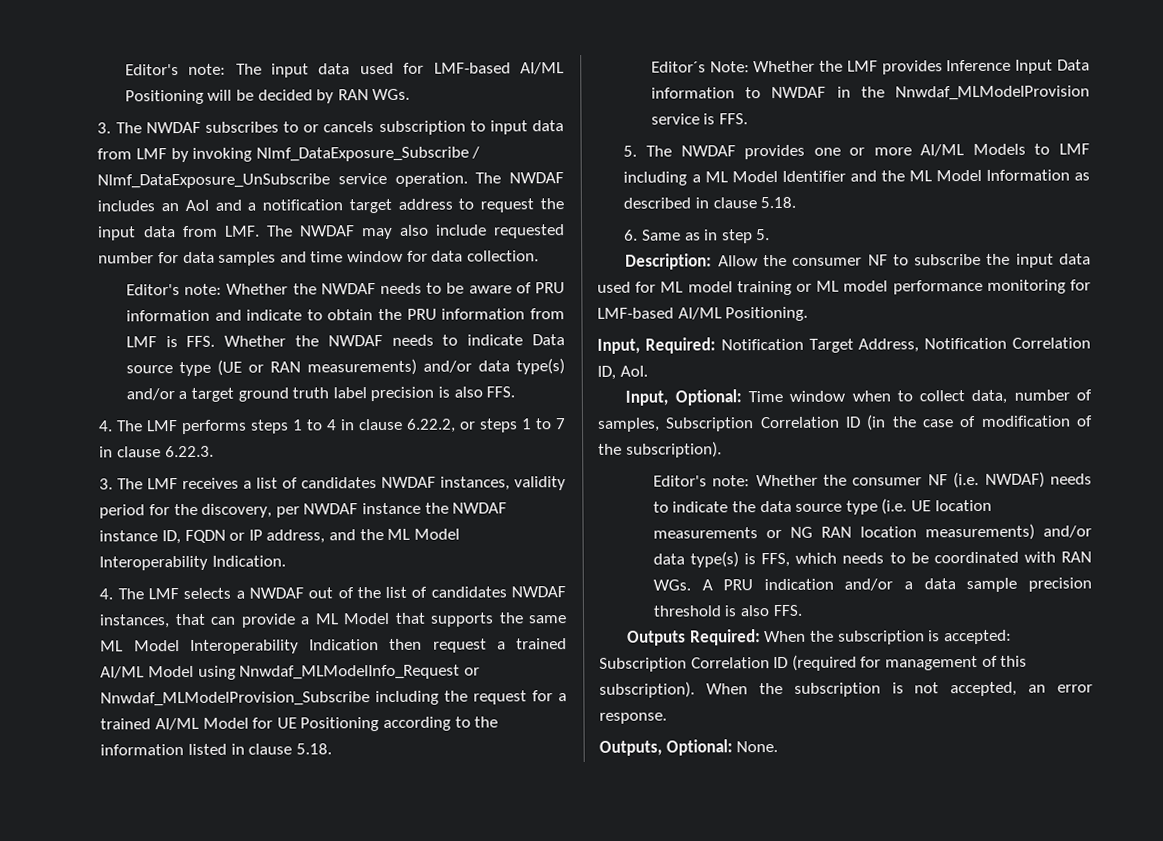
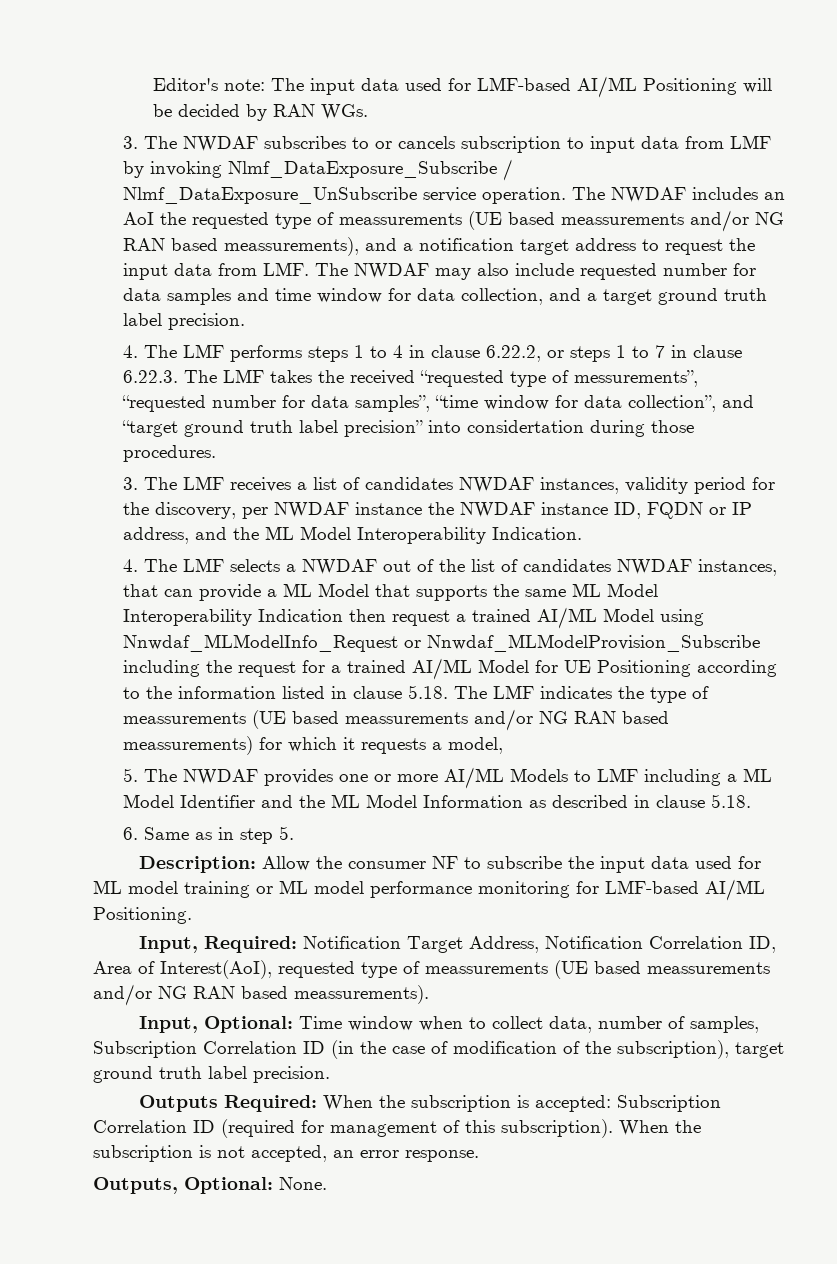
(209, 205) none -> [159,210,784,232] [122,237,359,256] the requested type of meassurements (UE based meassurements and/or NG RAN based meassurements),
[466,250,539,262] [125,282,565,296] [125,308,566,322] [125,334,566,348] [125,358,565,377] [125,388,175,401] collection. // Editor's note: Whether the NWDAF needs to be aware of PRU information and indicate to obtain the PRU information from LMF is FFS. Whether the NWDAF needs to indicate Data source type (UE or RAN measurements) and/or data type(s) and/or -> [460,288,581,305] collection, and
[370,386,516,402] precision is also FFS. -> [167,313,245,330] precision.
(214, 451) none -> [183,369,698,387] [121,395,754,412] [121,420,694,437] [122,445,216,462] The LMF takes the received “requested type of messurements”, “requested number for data samples”, “time window for data collection”, and “target ground truth label precision” into considertation during those procedures.
[650,59,1090,75] [650,85,1090,101] [650,113,749,125] // Editor´s Note: Whether the LMF provides Inference Input Data information to NWDAF in the Nnwdaf_MLModelProvision service is FFS. -> [453,685,709,703] [122,709,669,731] [122,736,503,755] The LMF indicates the type of meassurements (UE based meassurements and/or NG RAN based meassurements) for which it requests a model,
[619,365,648,377] AoI. -> [93,960,770,979] [93,984,429,1006] Area of Interest(AoI), requested type of meassurements (UE based meassurements and/or NG RAN based meassurements).
[625,441,722,458] [652,471,1092,489] [652,498,992,515] [652,523,1092,541] [652,551,1092,568] [652,577,1092,593] [652,604,802,617] subscription). // Editor's note: Whether the consumer NF (i.e. NWDAF) needs to indicate the data source type (i.e. UE location measurements or NG RAN location measurements) and/or data type(s) is FFS, which needs to be coordinated with RAN WGs. A PRU indication and/or a data sample precision threshold is also FFS. -> [617,1040,784,1059] [93,1066,330,1083] subscription), target ground truth label precision.

